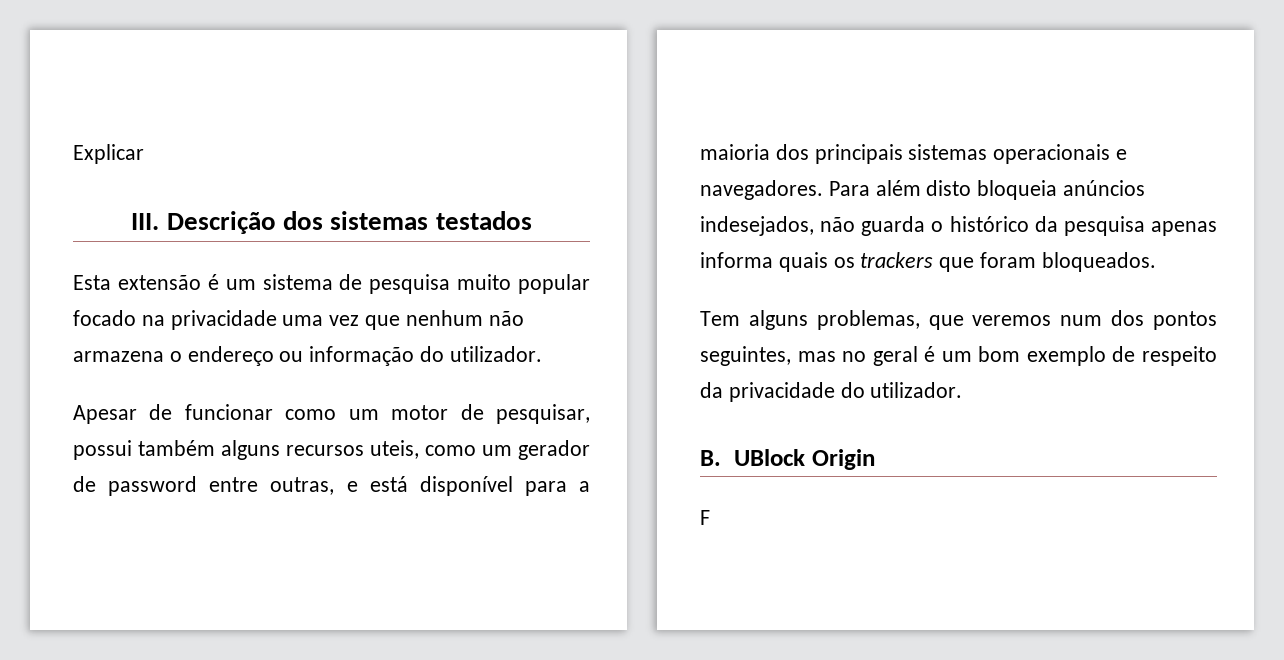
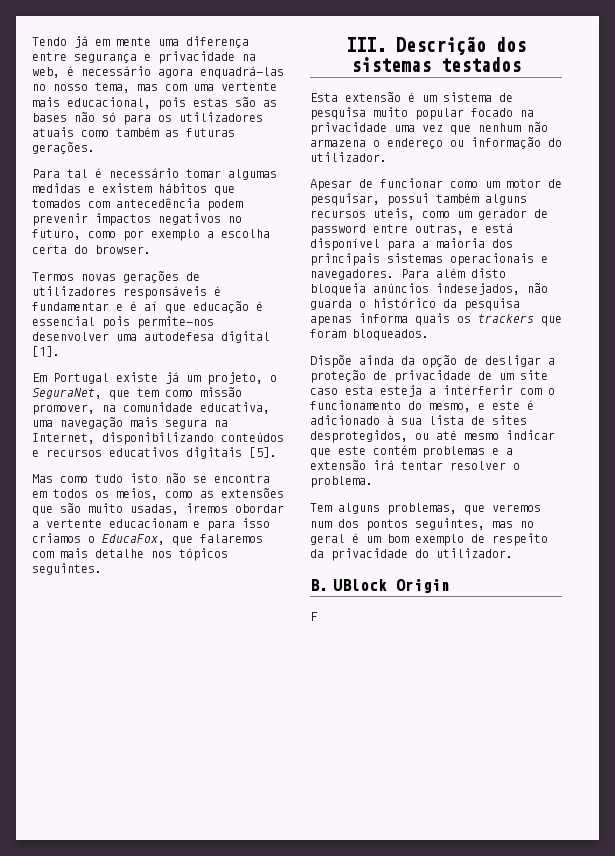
[73,144,144,164] Explicar -> [32,36,249,48] [32,51,256,64] [32,66,284,79] [32,82,277,93] [32,97,277,110] [32,112,263,125] [32,127,235,137] [32,142,95,154] [32,168,277,180] [32,183,235,196] [32,198,243,211] [32,213,242,226] [32,229,270,241] [32,245,151,254] [32,271,200,283] [32,286,221,299] [32,301,263,314] [32,316,214,329] [32,331,270,343] [32,346,60,357] [32,372,277,385] [32,387,242,400] [32,402,270,415] [32,417,228,429] [32,432,284,445] [32,447,277,459] [32,473,270,483] [32,488,284,500] [32,503,284,516] [32,518,270,531] [32,533,263,546] [32,548,228,561] [32,563,102,575] Tendo já em mente uma diferença entre segurança e privacidade na web, é necessário agora enquadrá-las no nosso tema, mas com uma vertente mais educacional, pois estas são as bases não só para os utilizadores atuais como também as futuras gerações. // Para tal é necessário tomar algumas medidas e existem hábitos que tomados com antecedência podem prevenir impactos negativos no futuro, como por exemplo a escolha certa do browser. // Termos novas gerações de utilizadores responsáveis é fundamentar e é aí que educação é essencial pois permite-nos desenvolver uma autodefesa digital [1]. // Em Portugal existe já um projeto, o SeguraNet, que tem como missão promover, na comunidade educativa, uma navegação mais segura na Internet, disponibilizando conteúdos e recursos educativos digitais [5]. // Mas como tudo isto não se encontra em todos os meios, como as extensões que são muito usadas, iremos obordar a vertente educacionam e para isso criamos o EducaFox, que falaremos com mais detalhe nos tópicos seguintes.
(1156, 262) none -> [310,355,555,368] [310,370,548,383] [310,385,555,397] [310,400,534,412] [310,415,527,425] [310,430,555,443] [310,445,513,458] [310,460,520,470] [310,476,373,488] // Dispõe ainda da opção de desligar a proteção de privacidade de um site caso esta esteja a interferir com o funcionamento do mesmo, e este é adicionado à sua lista de sites desprotegidos, ou até mesmo indicar que este contém problemas e a extensão irá tentar resolver o problema.

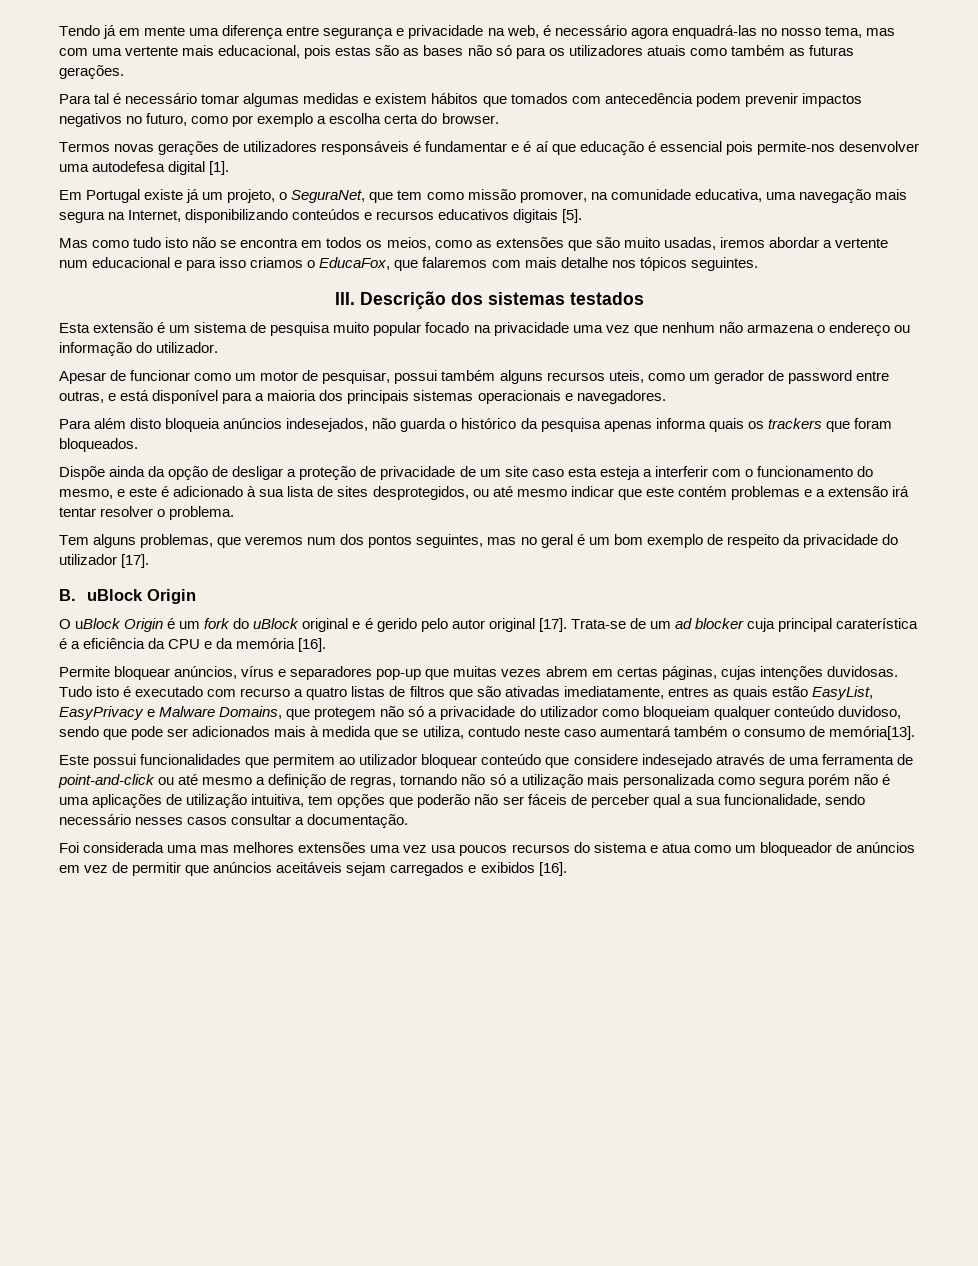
[235,504,284,513] obordar -> [768,237,819,248] abordar
[109,518,187,528] educacionam -> [59,257,171,268] num educacional
(394, 274) none -> (666, 397) //
[436,548,513,558] utilizador. -> [59,554,150,568] utilizador [17].
[333,579,387,591] UBlock -> [86,589,143,601] uBlock
[310,612,318,621] F -> [59,618,919,632] [59,638,327,652] [59,666,898,680] [59,686,873,700] [59,706,901,720] [59,726,915,740] [59,754,913,768] [58,774,890,788] [59,794,865,808] [59,814,409,828] [59,842,915,856] [59,862,567,876] O uBlock Origin é um fork do uBlock original e é gerido pelo autor original [17]. Trata-se de um ad blocker cuja principal caraterística é a eficiência da CPU e da memória [16]. // Permite bloquear anúncios, vírus e separadores pop-up que muitas vezes abrem em certas páginas, cujas intenções duvidosas. Tudo isto é executado com recurso a quatro listas de filtros que são ativadas imediatamente, entres as quais estão EasyList, EasyPrivacy e Malware Domains, que protegem não só a privacidade do utilizador como bloqueiam qualquer conteúdo duvidoso, sendo que pode ser adicionados mais à medida que se utiliza, contudo neste caso aumentará também o consumo de memória[13]. // Este possui funcionalidades que permitem ao utilizador bloquear conteúdo que considere indesejado através de uma ferramenta de point-and-click ou até mesmo a definição de regras, tornando não só a utilização mais personalizada como segura porém não é uma aplicações de utilização intuitiva, tem opções que poderão não ser fáceis de perceber qual a sua funcionalidade, sendo necessário nesses casos consultar a documentação. // Foi considerada uma mas melhores extensões uma vez usa poucos recursos do sistema e atua como um bloqueador de anúncios em vez de permitir que anúncios aceitáveis sejam carregados e exibidos [16].

